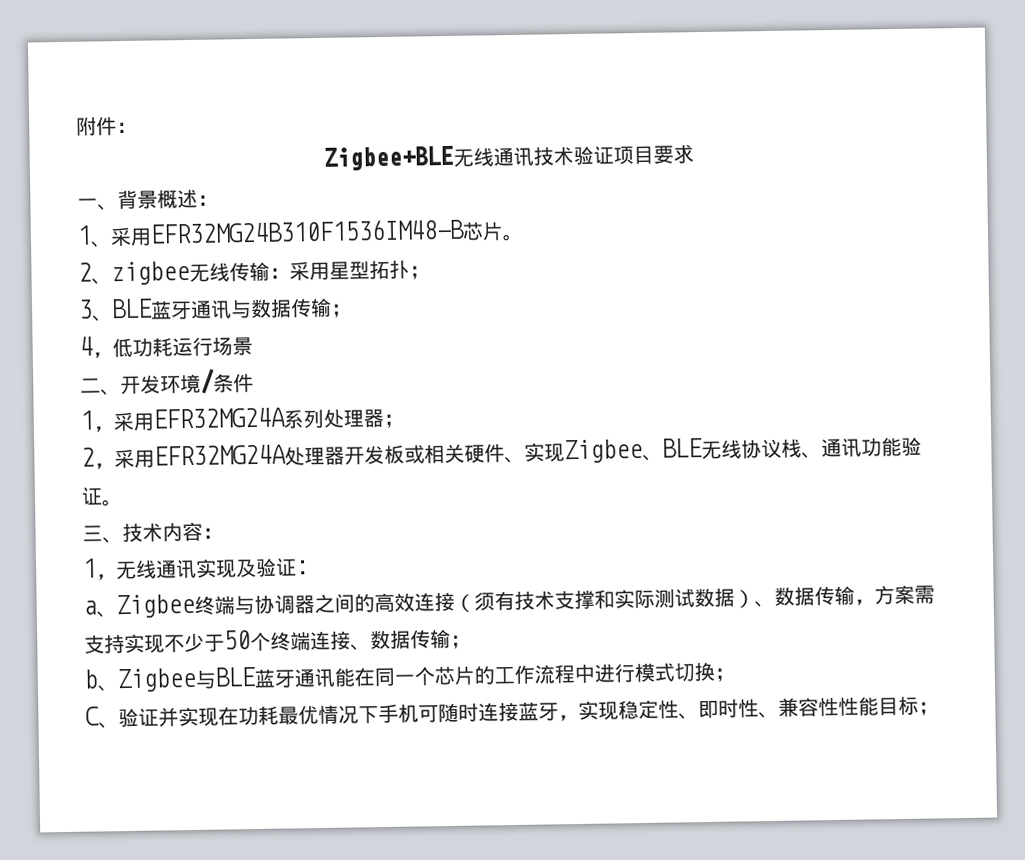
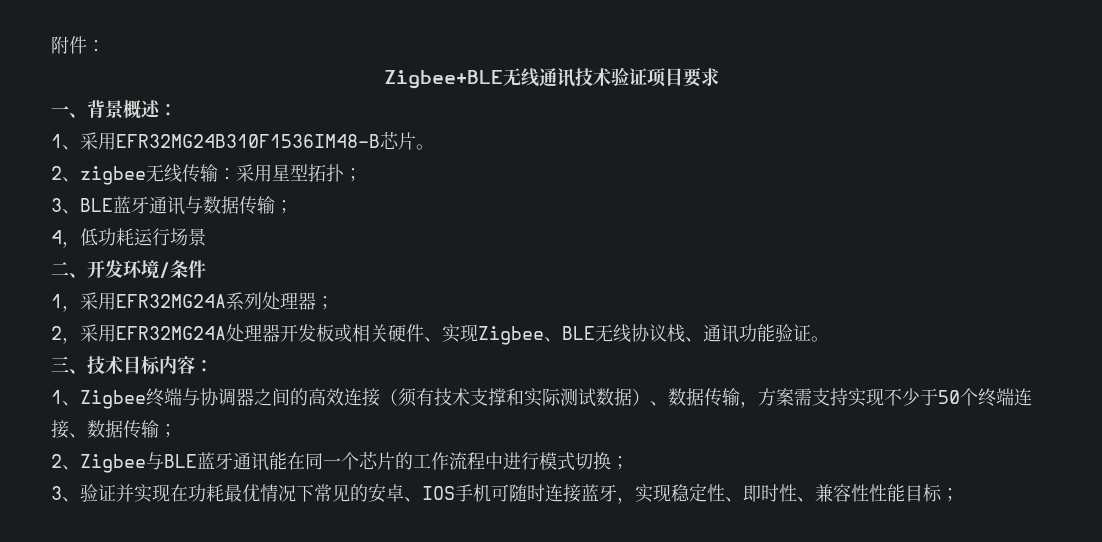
(163, 532) none -> [123,356,161,375] 目标
[96,557,310,581] [83,600,97,615] ，无线通讯实现及验证: // a -> (62, 397) none
[84,669,98,689] b -> [51,454,62,468] 2
[85,706,99,726] C -> [51,486,62,500] 3
(379, 714) none -> [314,483,455,503] 常见的安卓、IOS

